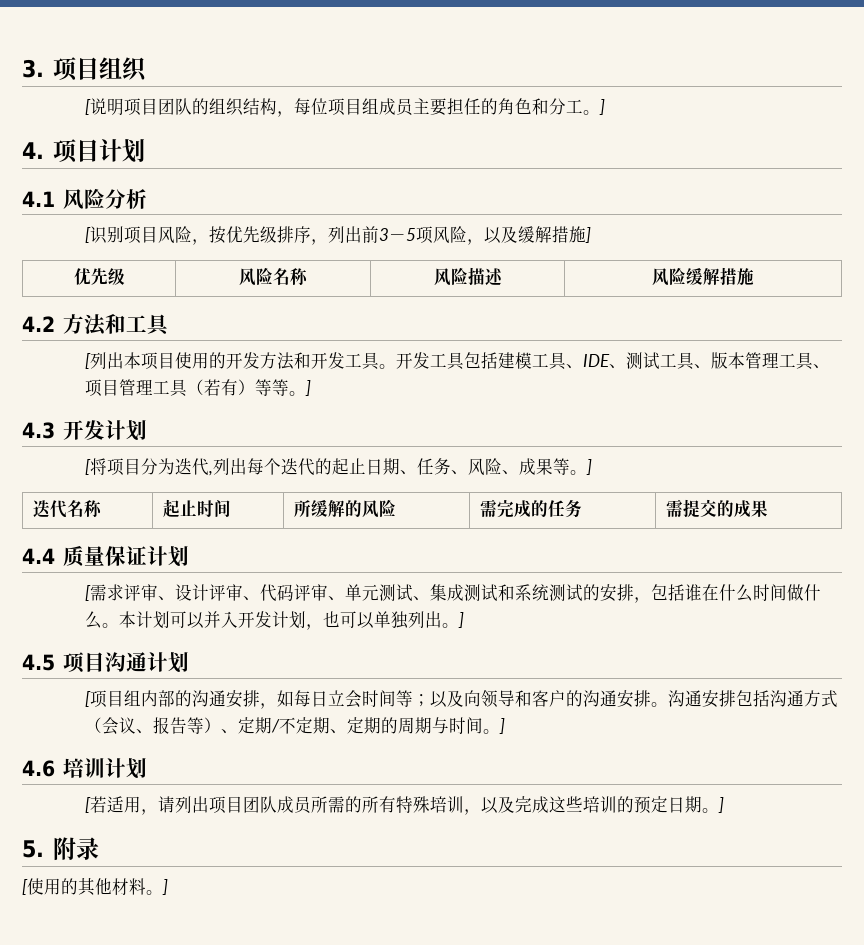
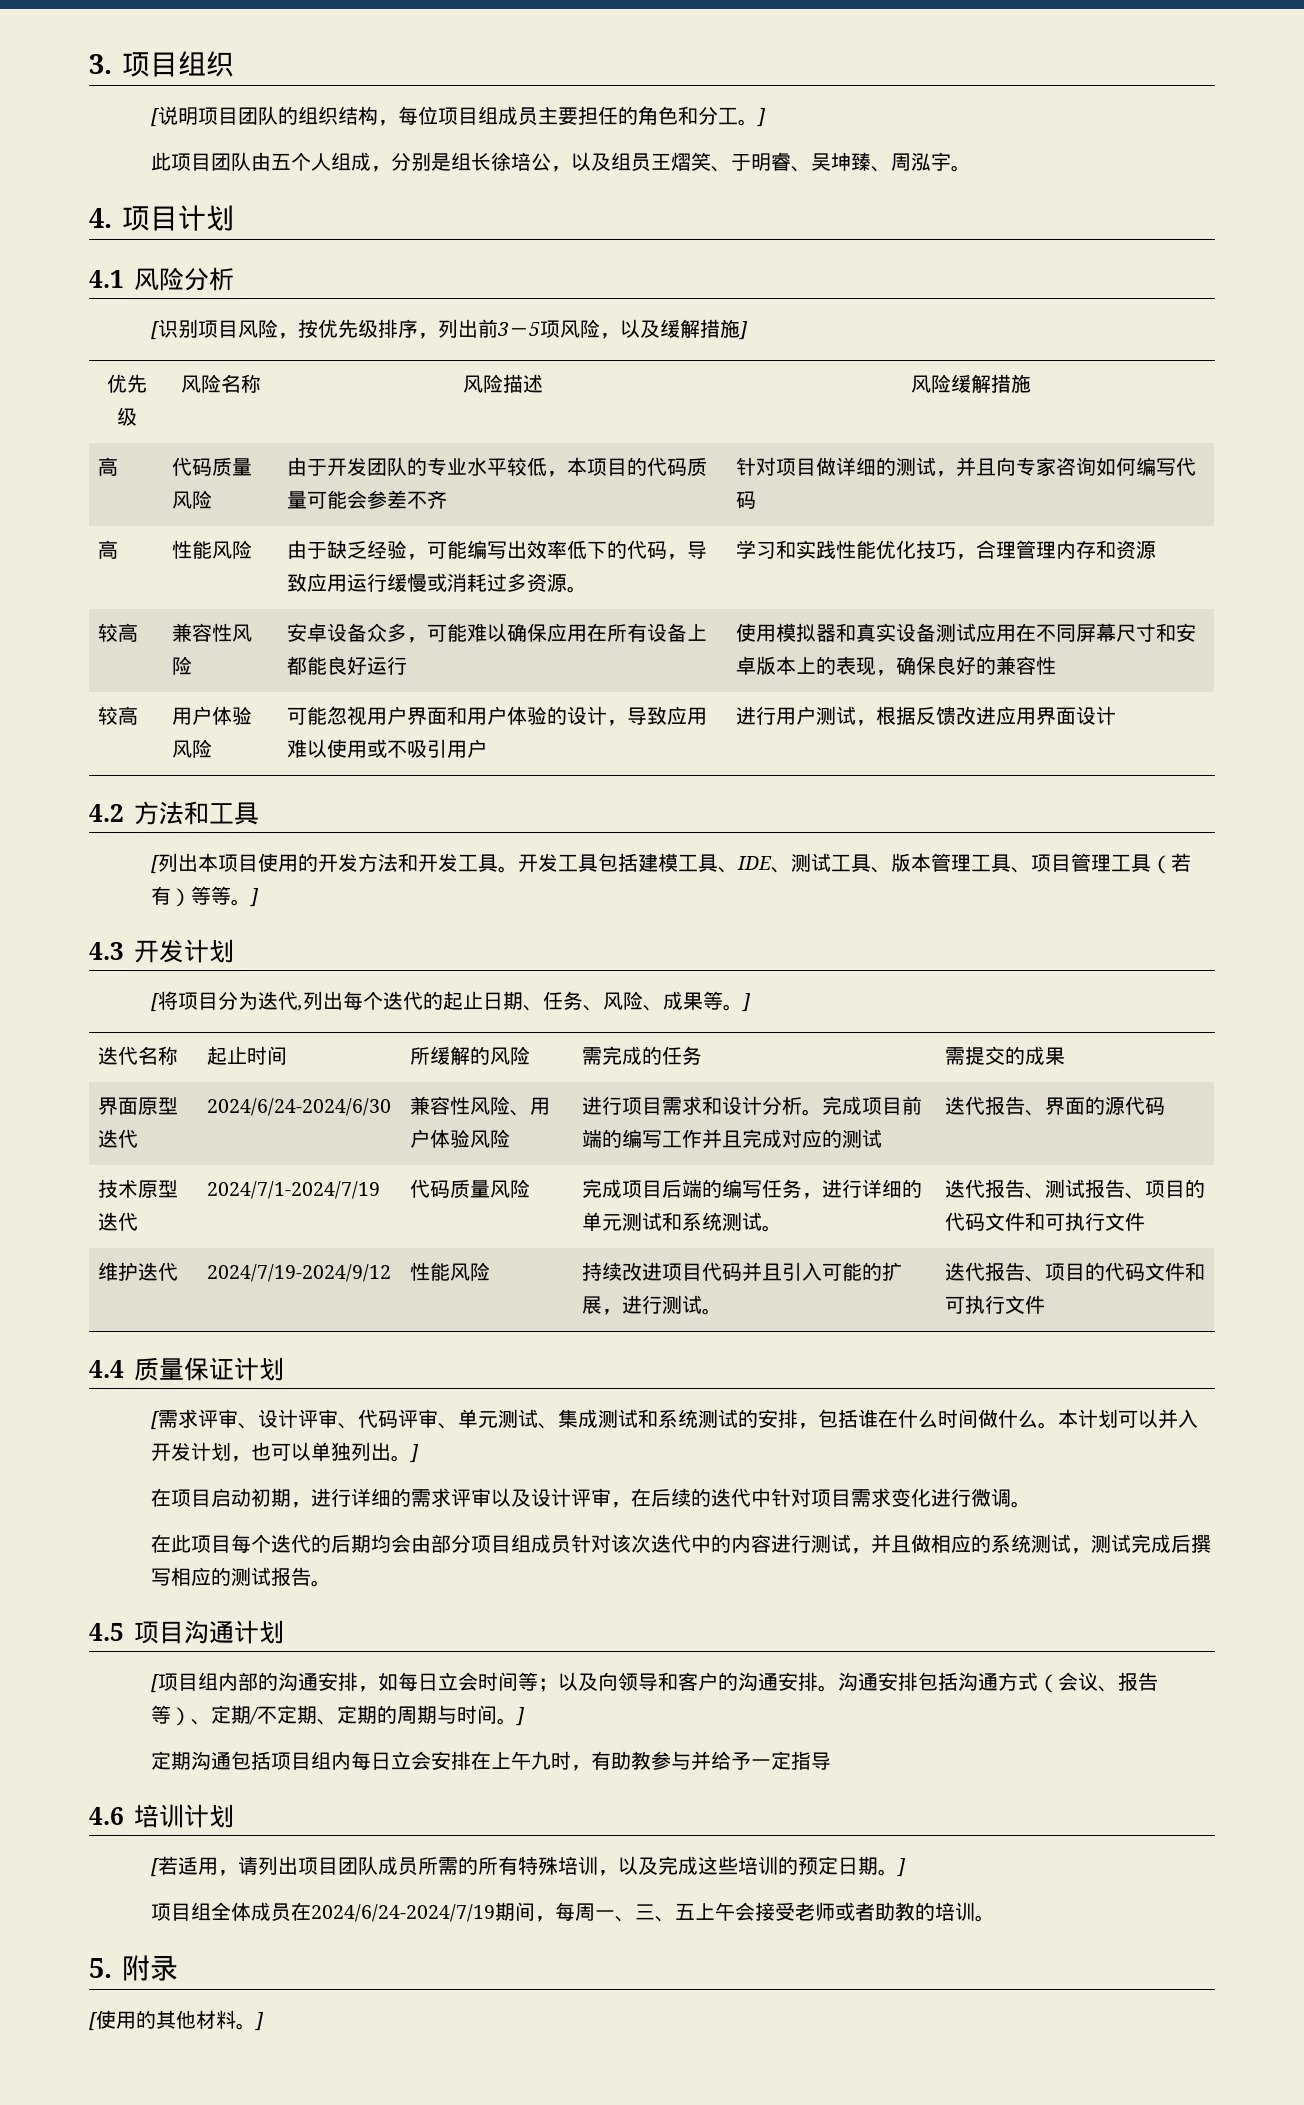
(605, 107) none -> [151,152,972,172] // 此项目团队由五个人组成，分别是组长徐培公，以及组员王熠笑、于明睿、吴坤臻、周泓宇。
(754, 276) none -> [97,457,118,476] [171,457,252,476] [171,490,212,509] [286,457,707,477] [286,490,447,509] [735,457,1196,477] [735,491,756,509] [97,540,118,559] [171,540,252,559] [286,540,707,560] [286,573,587,593] [735,540,1156,560] [97,623,138,642] [171,623,252,642] [171,656,192,675] [286,623,707,643] [286,656,407,675] [735,623,1196,642] [735,656,1056,676] [97,706,138,725] [171,706,252,725] [171,739,212,758] [286,706,707,726] [286,739,487,758] [735,706,1116,726] // 高 | 代码质量风险 | 由于开发团队的专业水平较低，本项目的代码质量可能会参差不齐 | 针对项目做详细的测试，并且向专家咨询如何编写代码 // 高 | 性能风险 | 由于缺乏经验，可能编写出效率低下的代码，导致应用运行缓慢或消耗过多资源。 | 学习和实践性能优化技巧，合理管理内存和资源 // 较高 | 兼容性风险 | 安卓设备众多，可能难以确保应用在所有设备上都能良好运行 | 使用模拟器和真实设备测试应用在不同屏幕尺寸和安卓版本上的表现，确保良好的兼容性 // 较高 | 用户体验风险 | 可能忽视用户界面和用户体验的设计，导致应用难以使用或不吸引用户 | 进行用户测试，根据反馈改进应用界面设计
(769, 508) none -> [97,1097,178,1115] [97,1129,138,1148] [206,1098,391,1116] [409,1096,550,1116] [409,1129,510,1148] [581,1096,922,1116] [581,1129,882,1149] [944,1096,1165,1116] [97,1179,178,1198] [97,1212,138,1231] [206,1181,380,1199] [409,1179,530,1198] [581,1179,922,1199] [581,1212,782,1232] [944,1179,1205,1199] [944,1212,1145,1231] [97,1262,178,1281] [206,1264,391,1282] [409,1262,490,1281] [581,1262,902,1282] [581,1295,722,1315] [944,1262,1205,1282] [944,1295,1045,1314] // 界面原型迭代 | 2024/6/24-2024/6/30 | 兼容性风险、用户体验风险 | 进行项目需求和设计分析。完成项目前端的编写工作并且完成对应的测试 | 迭代报告、界面的源代码 // 技术原型迭代 | 2024/7/1-2024/7/19 | 代码质量风险 | 完成项目后端的编写任务，进行详细的单元测试和系统测试。 | 迭代报告、测试报告、项目的代码文件和可执行文件 // 维护迭代 | 2024/7/19-2024/9/12 | 性能风险 | 持续改进项目代码并且引入可能的扩展，进行测试。 | 迭代报告、项目的代码文件和可执行文件
(464, 620) none -> [151,1488,1032,1508] [151,1534,1212,1554] [151,1567,332,1587] // 在项目启动初期，进行详细的需求评审以及设计评审，在后续的迭代中针对项目需求变化进行微调。 // 在此项目每个迭代的后期均会由部分项目组成员针对该次迭代中的内容进行测试，并且做相应的系统测试，测试完成后撰写相应的测试报告。
(505, 726) none -> [151,1751,832,1771] // 定期沟通包括项目组内每日立会安排在上午九时，有助教参与并给予一定指导
(724, 805) none -> [151,1902,996,1922] // 项目组全体成员在2024/6/24-2024/7/19期间，每周一、三、五上午会接受老师或者助教的培训。

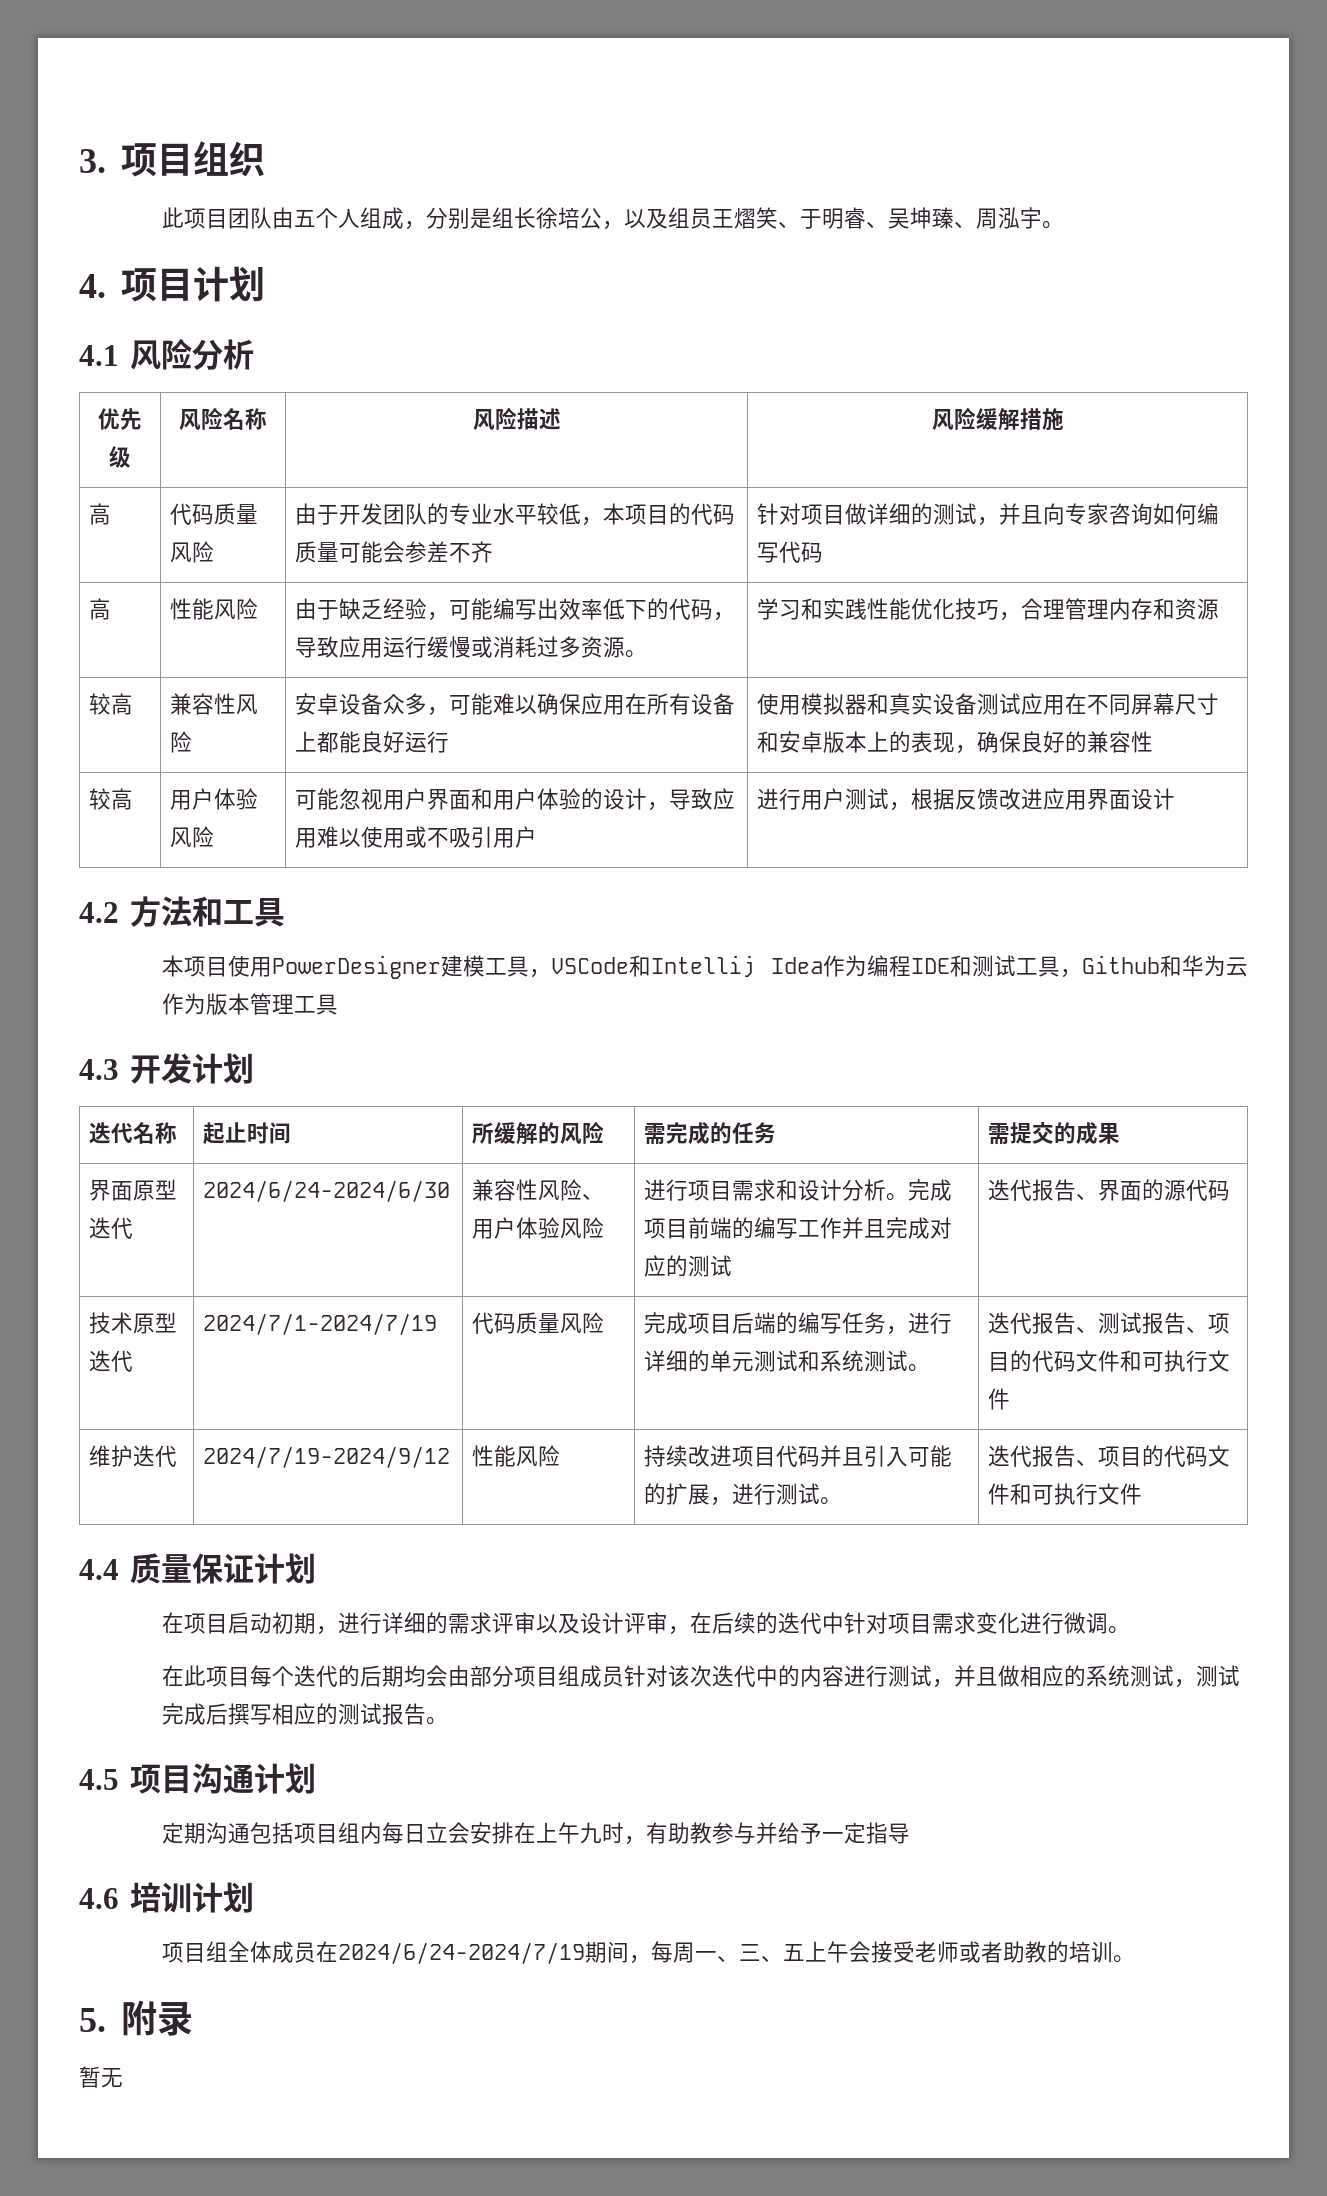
[151,106,767,127] // [说明项目团队的组织结构，每位项目组成员主要担任的角色和分工。] -> (265, 159) none
[151,319,749,340] // [识别项目风险，按优先级排序，列出前3－5项风险，以及缓解措施] -> (254, 354) none
[151,853,199,874] [列出 -> (285, 912) none
[298,853,1192,874] [151,886,260,907] [89,939,234,963] [151,991,752,1012] 的开发方法和开发工具。开发工具包括建模工具、IDE、测试工具、版本管理工具、项目管理工具（若有）等等。] // 4.3开发计划 // [将项目分为迭代,列出每个迭代的起止日期、任务、风险、成果等。] -> [272,955,1248,979] [162,993,339,1015] [79,1053,254,1084] PowerDesigner建模工具，VSCode和Intellij Idea作为编程IDE和测试工具，Github和华为云作为版本管理工具 // 4.3开发计划
[151,1409,1199,1430] [151,1442,420,1463] // [需求评审、设计评审、代码评审、单元测试、集成测试和系统测试的安排，包括谁在什么时间做什么。本计划可以并入开发计划，也可以单独列出。] -> (316, 1568) none
[151,1672,1159,1693] [151,1705,526,1726] // [项目组内部的沟通安排，如每日立会时间等；以及向领导和客户的沟通安排。沟通安排包括沟通方式（会议、报告等）、定期/不定期、定期的周期与时间。] -> (316, 1778) none
[151,1856,907,1877] // [若适用，请列出项目团队成员所需的所有特殊培训，以及完成这些培训的预定日期。] -> (254, 1897) none
[89,2010,264,2031] [使用的其他材料。] -> [79,2066,123,2088] 暂无

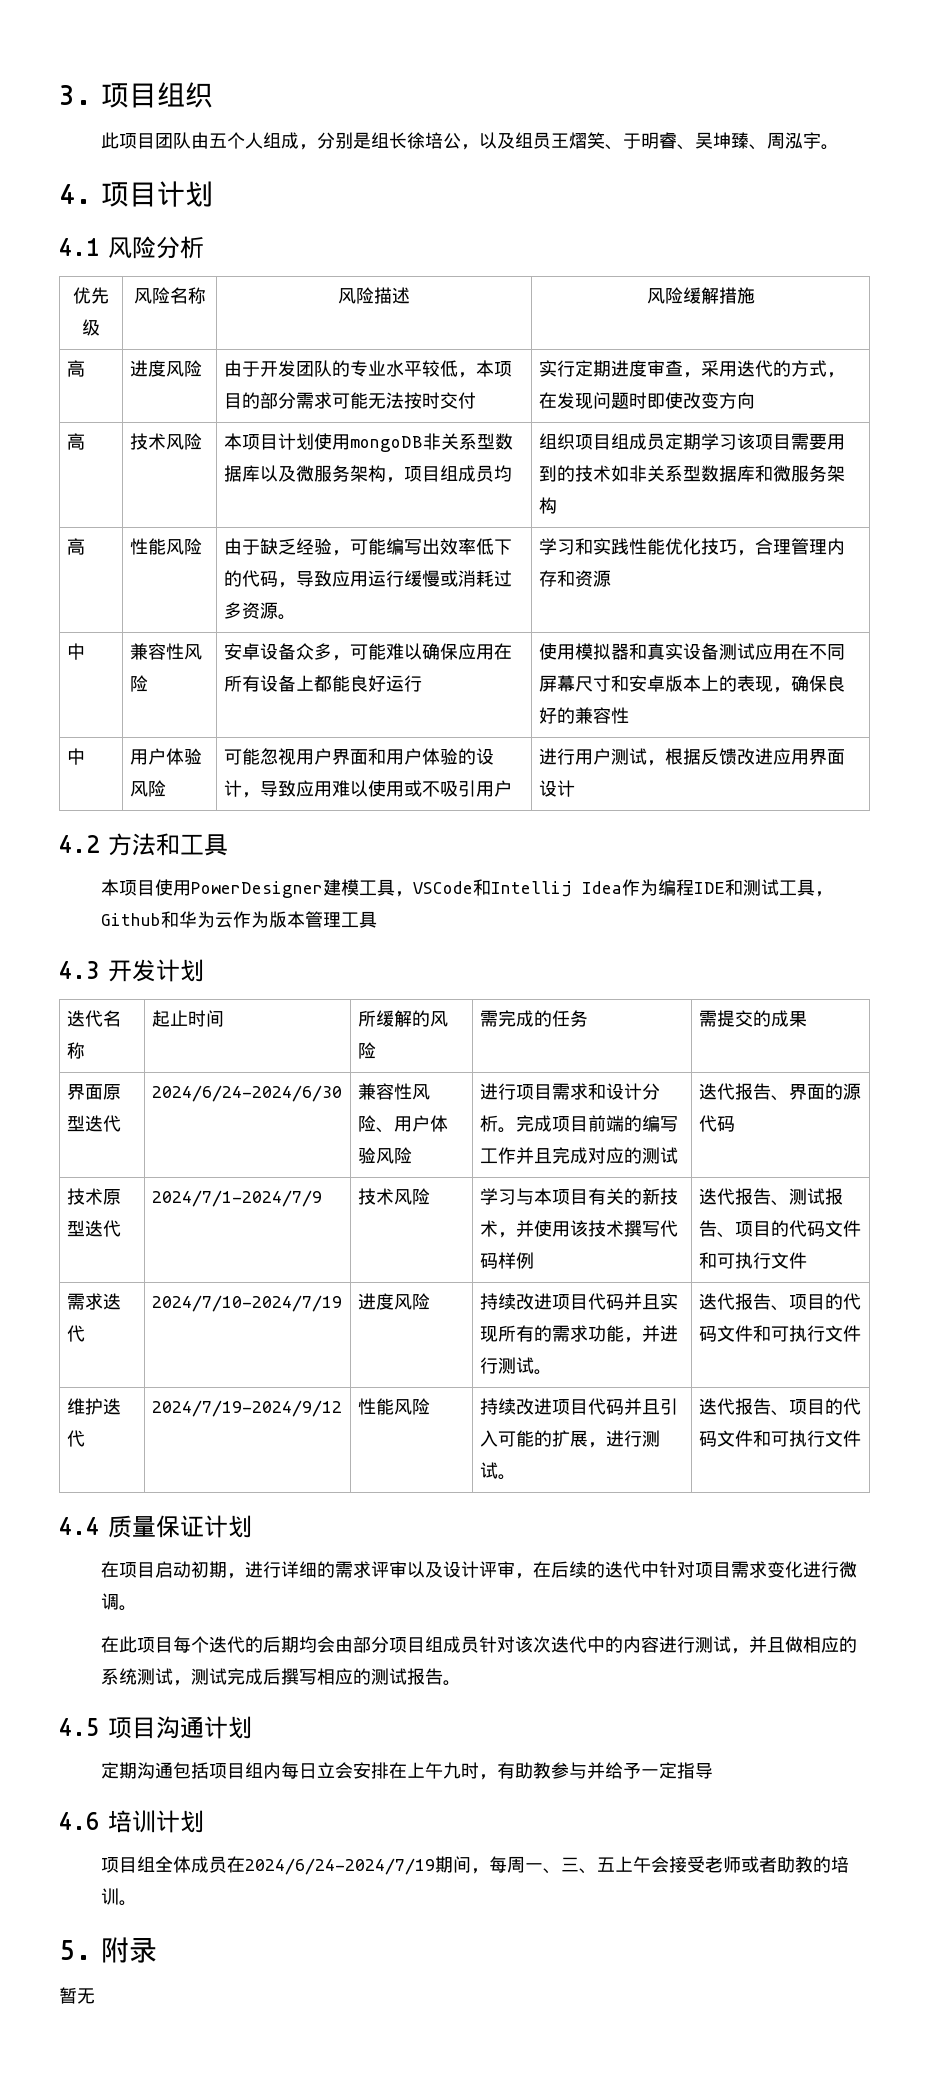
[170,503,259,525] 代码质量 -> [129,360,166,377] 进度
[691,503,736,525] [295,541,494,563] [757,503,1220,526] [757,541,824,563] 代码质量可能会参差不齐 | 针对项目做详细的测试，并且向专家咨询如何编写代码 -> [259,392,476,409] [538,360,845,378] [538,392,755,409] [66,433,85,450] [129,433,202,450] [223,433,513,452] [223,465,512,483] [538,433,845,450] [538,465,845,482] [538,497,557,514] 部分需求可能无法按时交付 | 实行定期进度审查，采用迭代的方式，在发现问题时即使改变方向 // 高 | 技术风险 | 本项目计划使用mongoDB非关系型数据库以及微服务架构，项目组成员均 | 组织项目组成员定期学习该项目需要用到的技术如非关系型数据库和微服务架构
[89,693,134,715] 较高 -> [66,643,85,660] 中
[89,788,134,810] 较高 -> [66,748,85,765] 中
[203,1313,438,1335] [472,1312,605,1334] [644,1312,953,1335] [644,1350,931,1372] 2024/7/1-2024/7/19 | 代码质量风险 | 完成项目后端的编写任务，进行详细的单元测试和系统测试。 -> [151,1190,322,1207] [357,1188,430,1205] [479,1188,678,1205] [479,1220,678,1238] [479,1252,534,1269] 2024/7/1-2024/7/9 | 技术风险 | 学习与本项目有关的新技术，并使用该技术撰写代码样例
(1011, 1399) none -> [66,1293,121,1310] [66,1325,85,1342] [151,1295,342,1312] [357,1293,430,1310] [479,1293,678,1310] [479,1325,678,1343] [479,1357,552,1375] [698,1293,861,1311] [698,1325,861,1342] // 需求迭代 | 2024/7/10-2024/7/19 | 进度风险 | 持续改进项目代码并且实现所有的需求功能，并进行测试。 | 迭代报告、项目的代码文件和可执行文件

